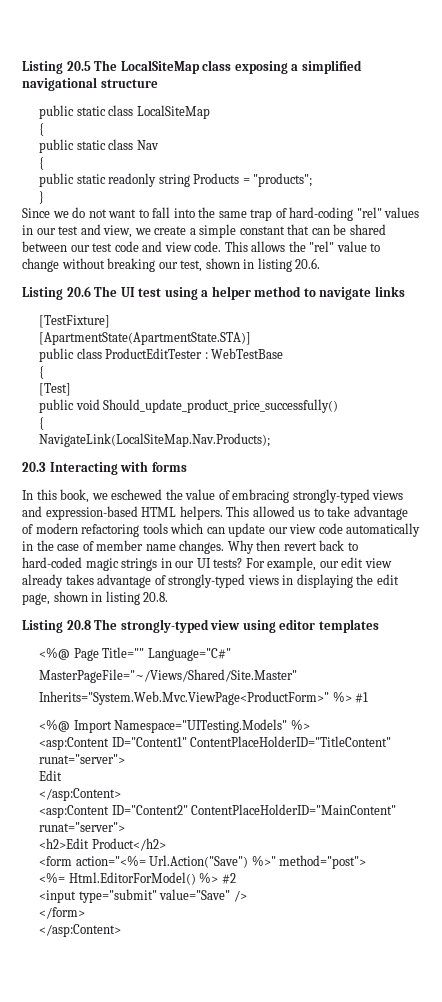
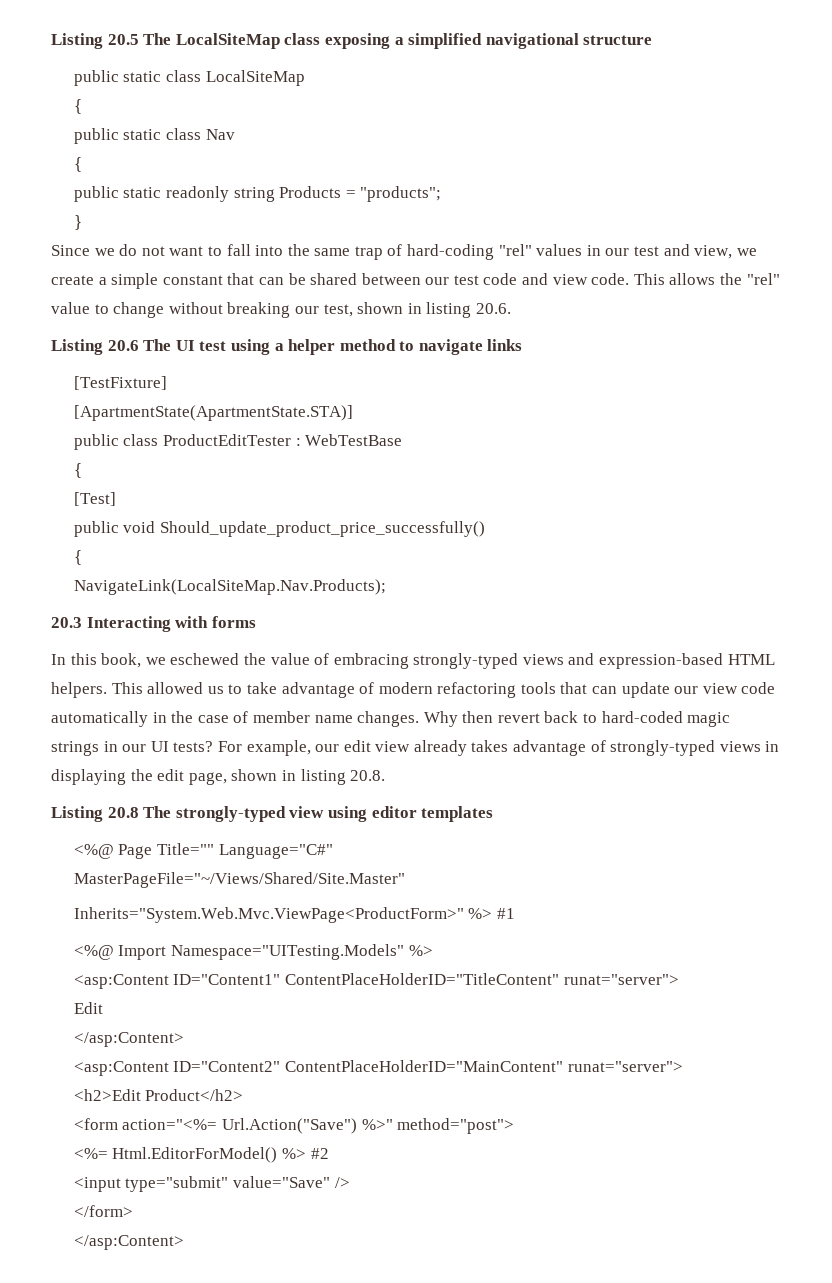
[170,523,204,534] which -> [560,682,588,694] that

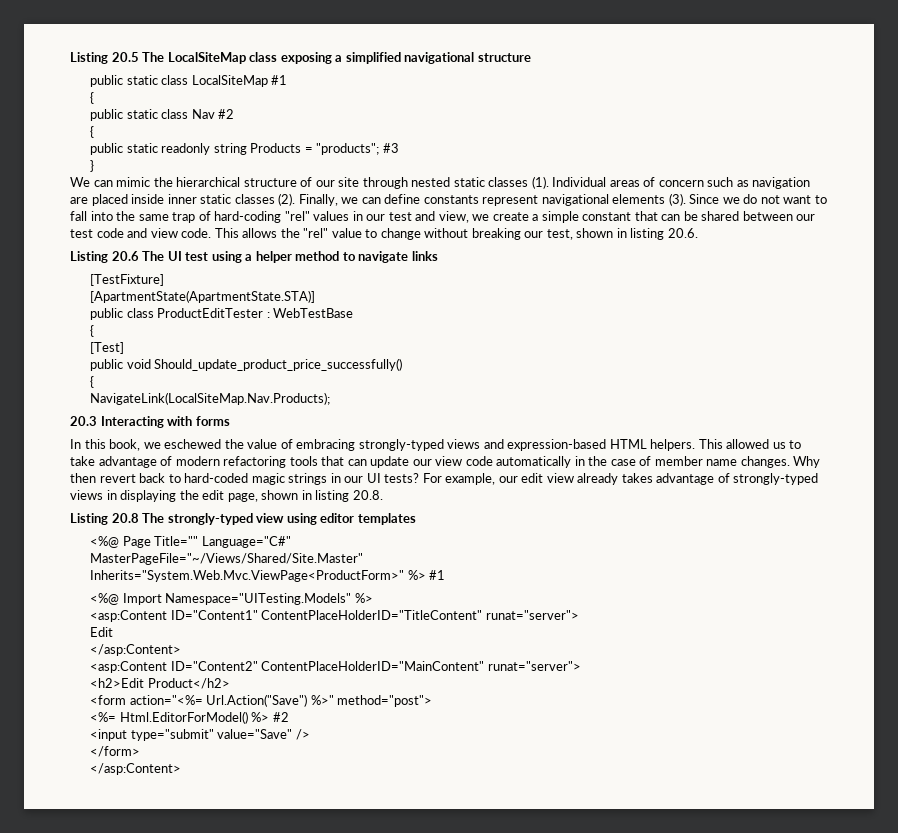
(305, 78) none -> [271,75,288,85] #1
(235, 134) none -> [218,109,235,119] #2
(442, 194) none -> [382,143,399,153] #3
(82, 222) none -> [70,176,811,189] [70,193,686,206] We can mimic the hierarchical structure of our site through nested static classes (1). Individual areas of concern such as navigation are placed inside inner static classes (2). Finally, we can define constants represent navigational elements (3).

